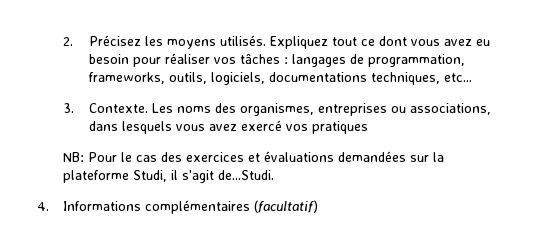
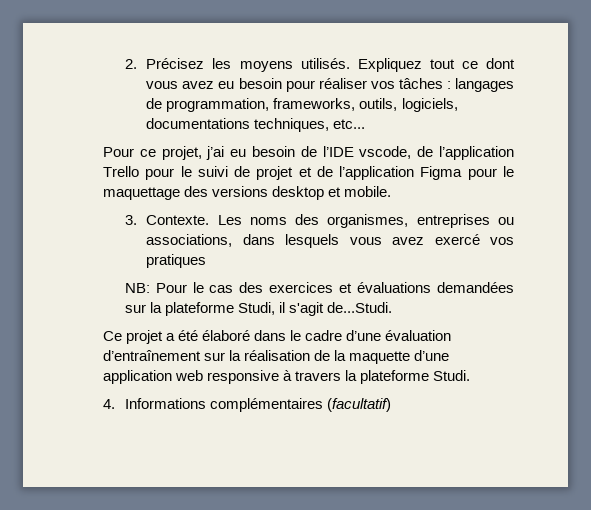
(473, 77) none -> [103,146,514,160] [103,166,514,180] [103,186,392,200] // Pour ce projet, j’ai eu besoin de l’IDE vscode, de l’application Trello pour le suivi de projet et de l’application Figma pour le maquettage des versions desktop et mobile.
(275, 175) none -> [103,330,452,344] [103,350,450,364] [103,370,471,384] // Ce projet a été élaboré dans le cadre d’une évaluation d’entraînement sur la réalisation de la maquette d’une application web responsive à travers la plateforme Studi.

